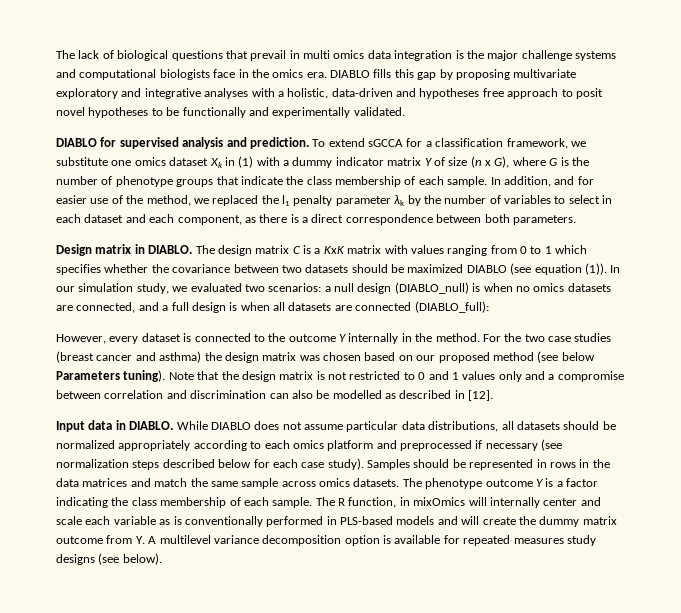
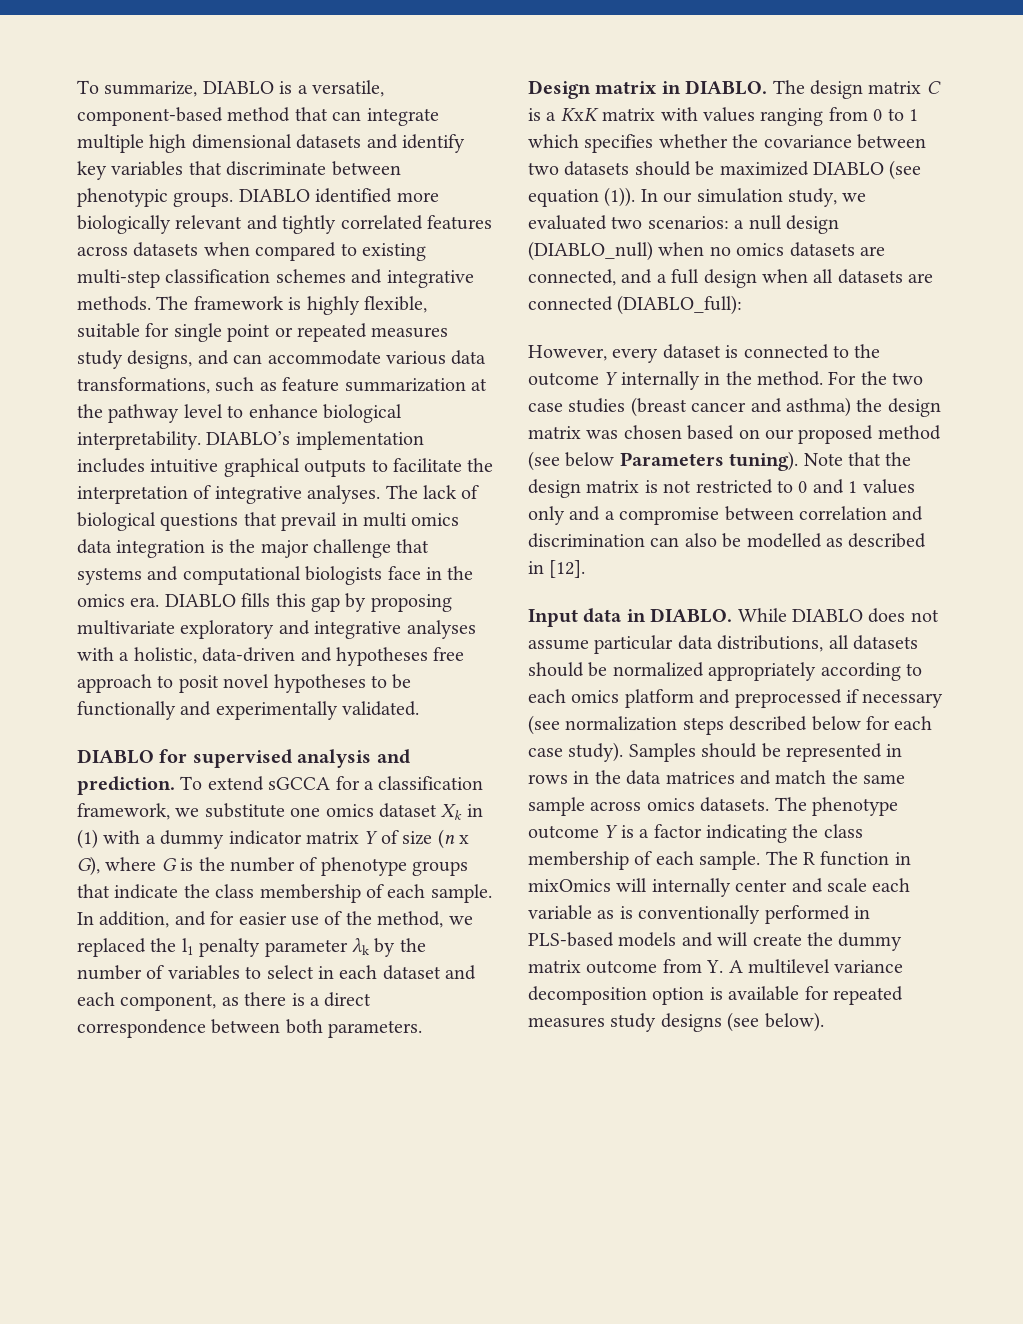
(56, 54) none -> [77,80,384,97] [77,107,439,126] [77,134,465,153] [77,161,401,180] [77,188,439,207] [77,215,492,234] [77,242,426,261] [77,269,474,288] [77,296,427,315] [77,323,449,342] [77,350,487,369] [77,377,487,394] [77,404,402,423] [77,431,424,450] [77,458,494,477] [77,485,381,504] To summarize, DIABLO is a versatile, component-based method that can integrate multiple high dimensional datasets and identify key variables that discriminate between phenotypic groups. DIABLO identified more biologically relevant and tightly correlated features across datasets when compared to existing multi-step classification schemes and integrative methods. The framework is highly flexible, suitable for single point or repeated measures study designs, and can accommodate various data transformations, such as feature summarization at the pathway level to enhance biological interpretability. DIABLO’s implementation includes intuitive graphical outputs to facilitate the interpretation of integrative analyses.
(572, 55) none -> [396,539,430,553] that
[472,283,481,292] is -> (653, 251) none
[229,302,238,311] is -> (757, 278) none
[348,497,397,508] function, -> [820,851,890,866] function

